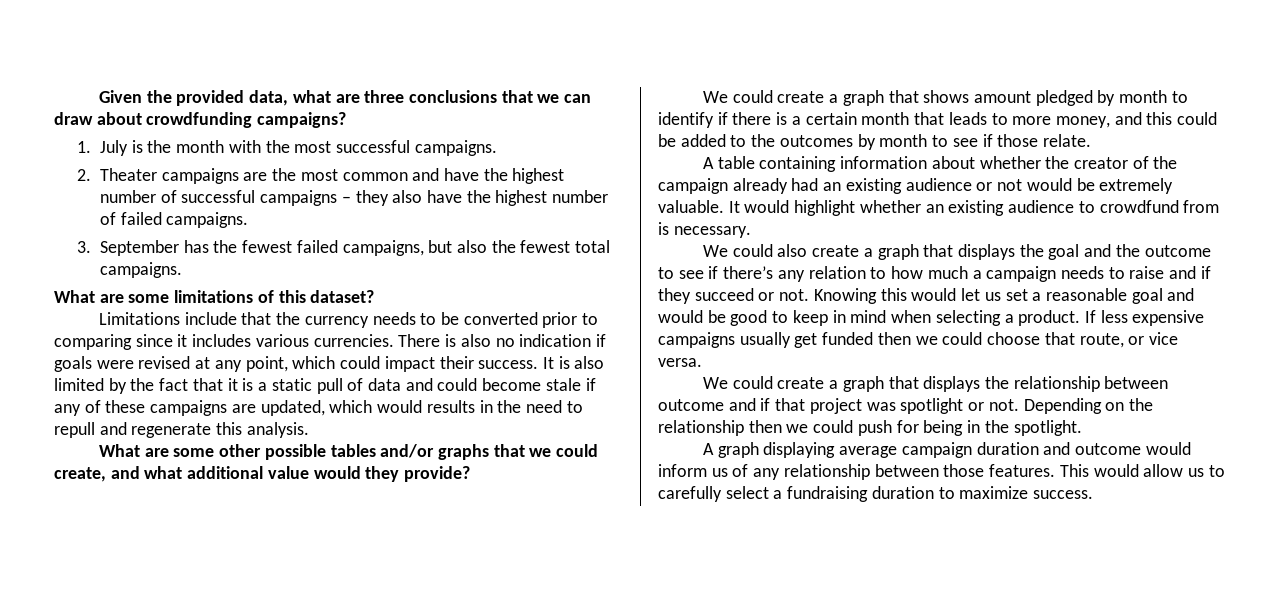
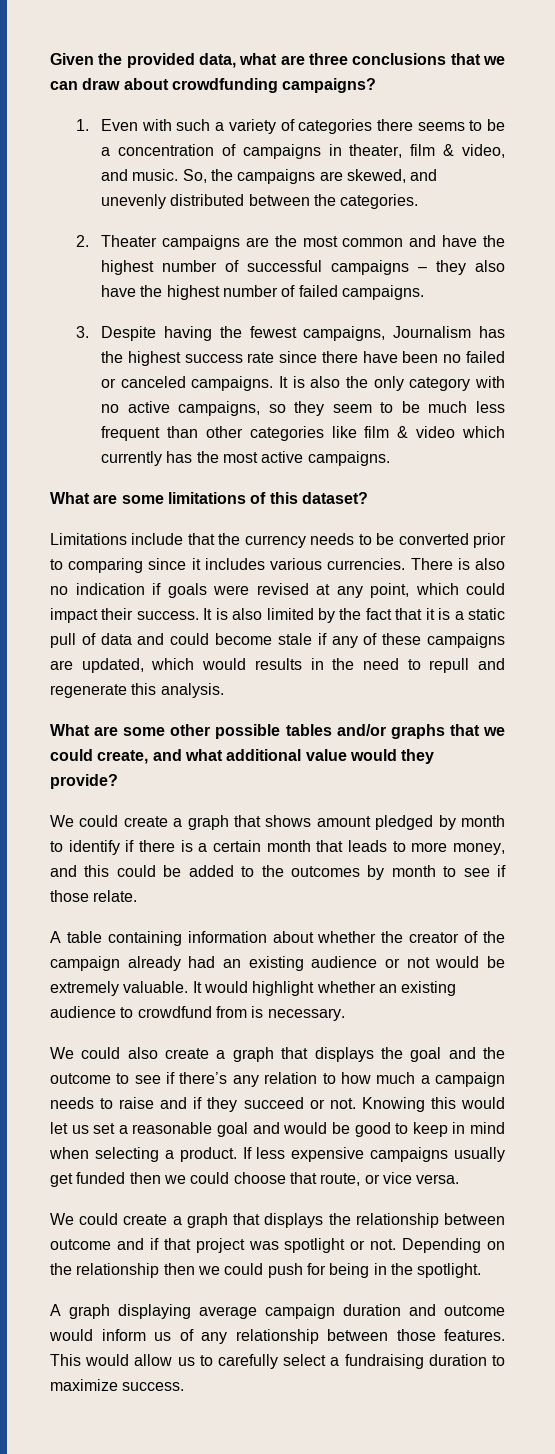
[99,140,497,156] July is the month with the most successful campaigns. -> [101,119,505,134] [101,144,506,159] [101,169,438,184] [101,194,419,209] Even with such a variety of categories there seems to be a concentration of campaigns in theater, film & video, and music. So, the campaigns are skewed, and unevenly distributed between the categories.
[99,240,611,256] September has the fewest failed campaigns, but also the fewest total -> [101,326,506,341] [101,351,505,366] [101,376,506,391] [101,401,505,416] [101,426,506,441] [101,451,304,466] Despite having the fewest campaigns, Journalism has the highest success rate since there have been no failed or canceled campaigns. It is also the only category with no active campaigns, so they seem to be much less frequent than other categories like film & video which currently has the most active

